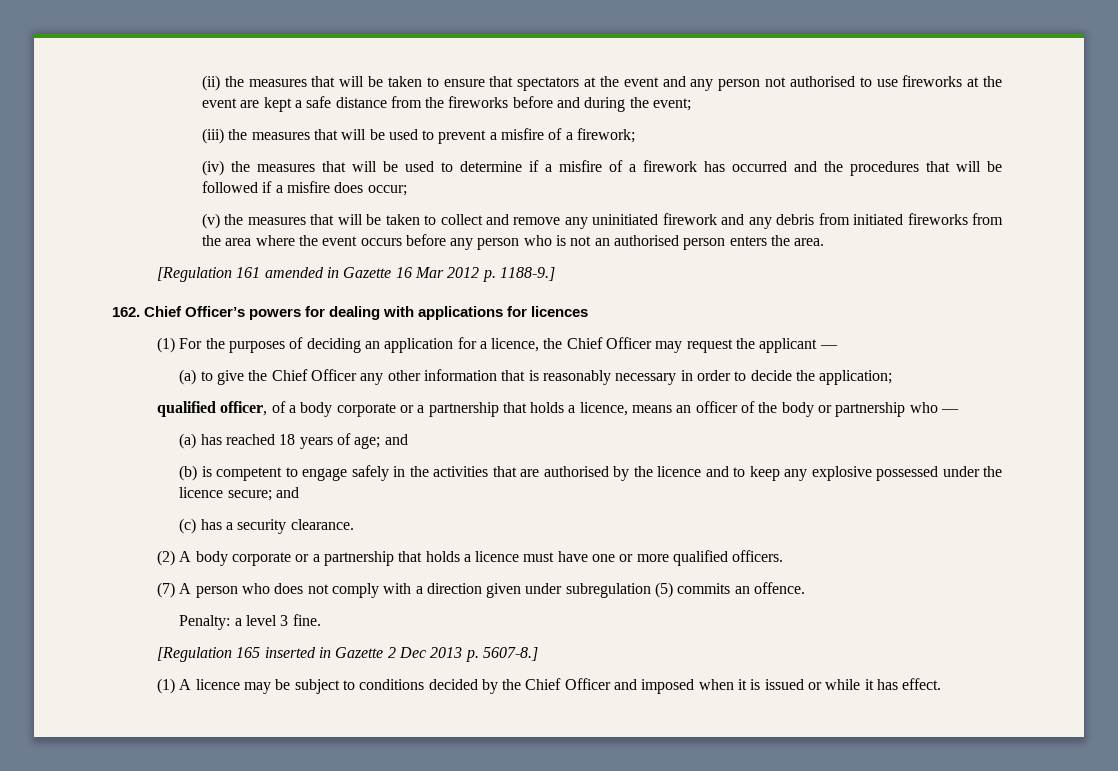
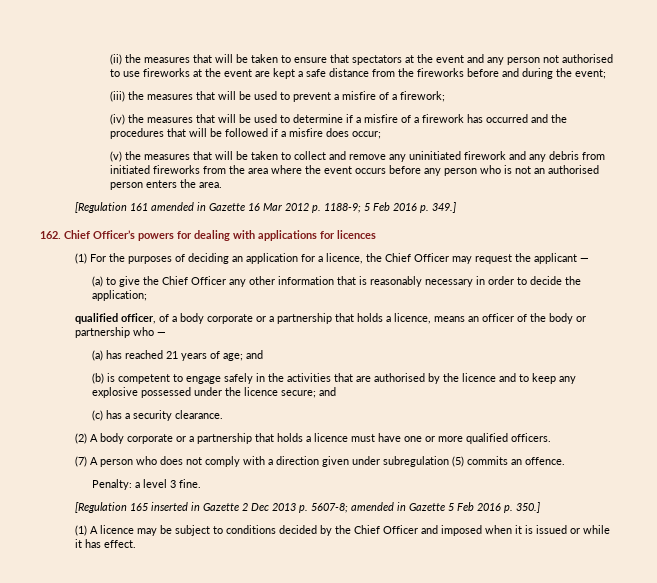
[499,267,555,281] 1188-9.] -> [323,202,456,213] 1188-9; 5 Feb 2016 p. 349.]
[279,434,296,445] 18 -> [166,351,179,359] 21
[482,647,538,661] 5607-8.] -> [310,502,540,513] 5607-8; amended in Gazette 5 Feb 2016 p. 350.]

